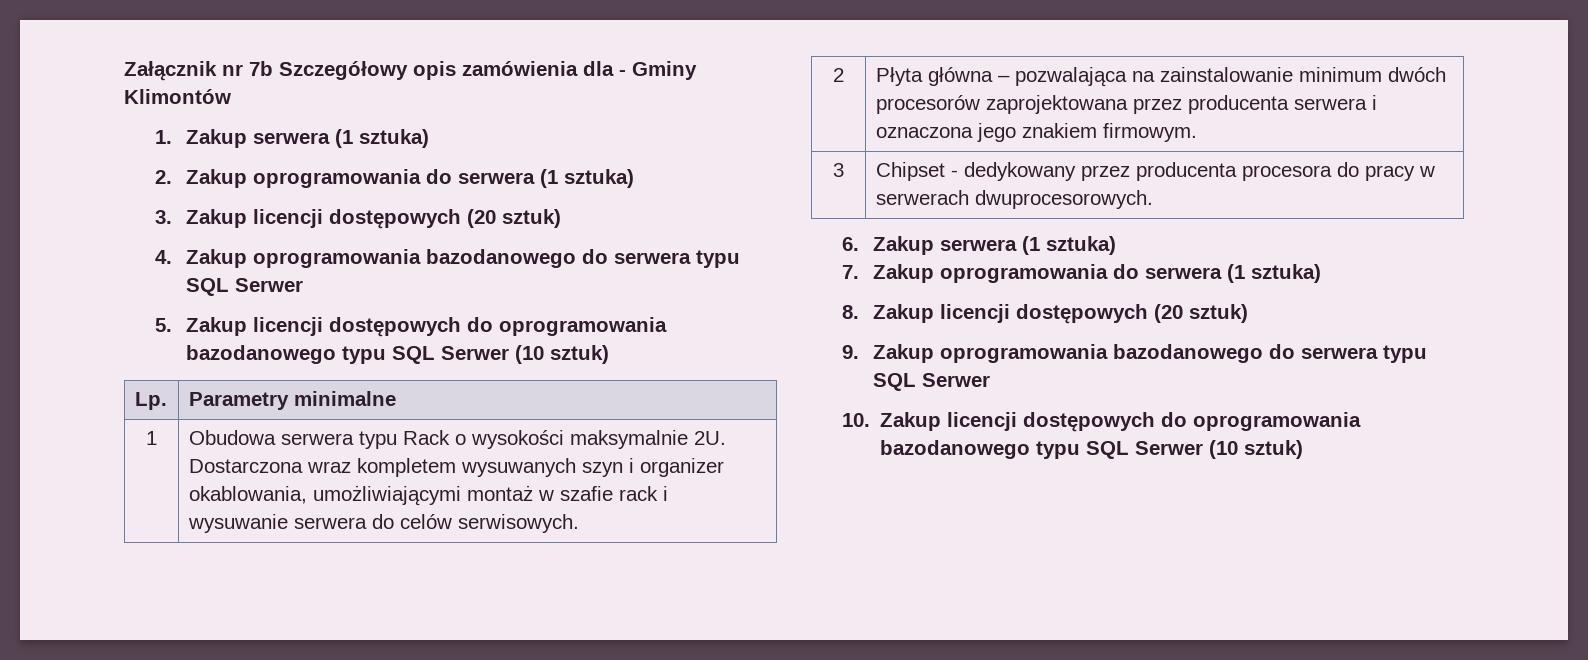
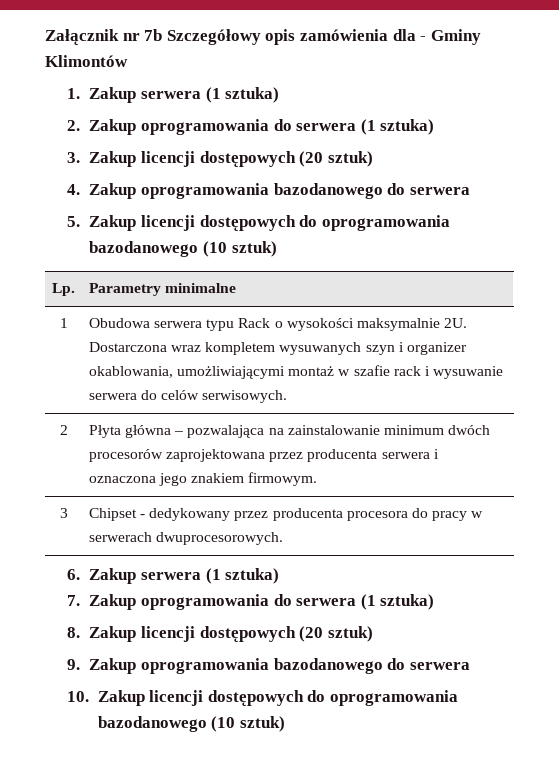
[695,250,740,268] [185,278,303,296] typu SQL Serwer -> (470, 191) none
[341,346,509,364] typu SQL Serwer -> (199, 249) none
[1382,345,1427,363] [872,373,990,391] typu SQL Serwer -> (470, 666) none
[1036,441,1204,459] typu SQL Serwer -> (207, 724) none

